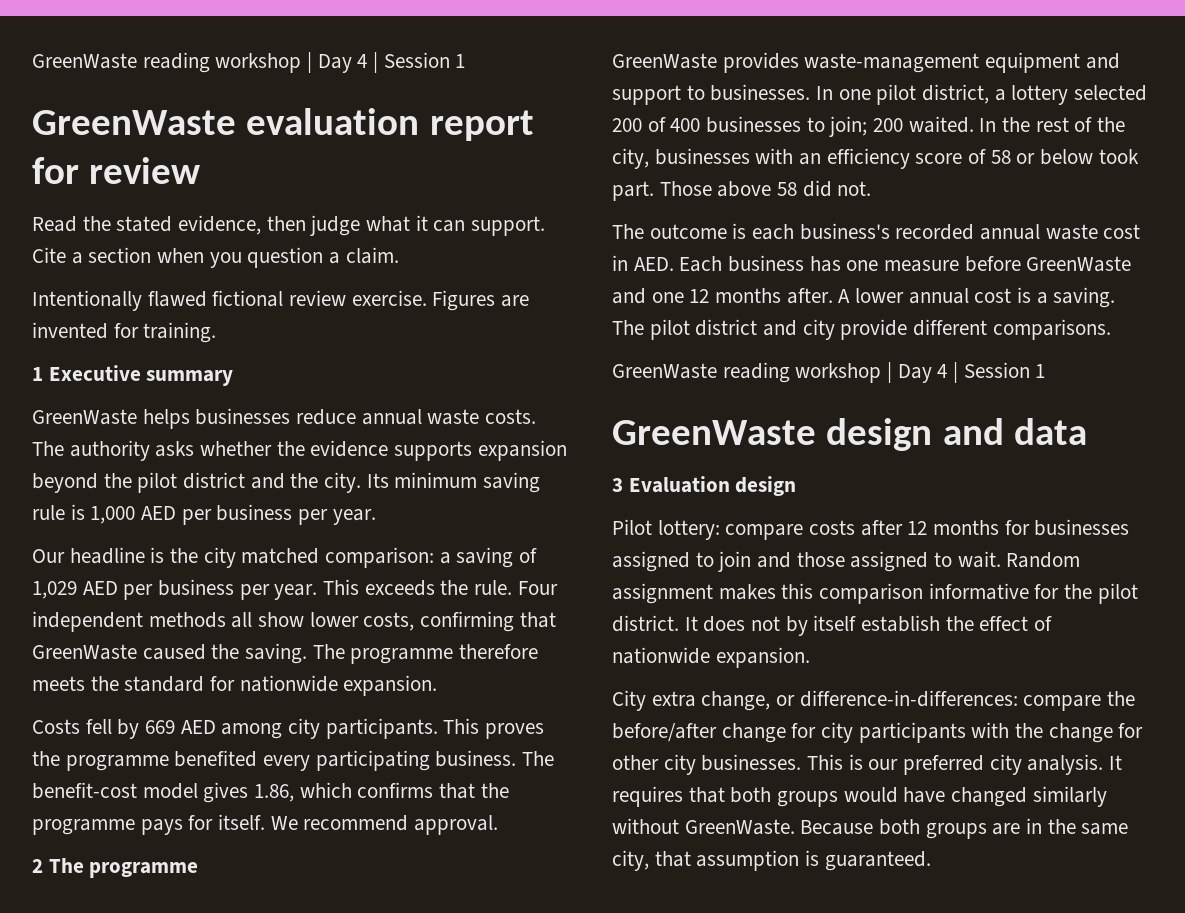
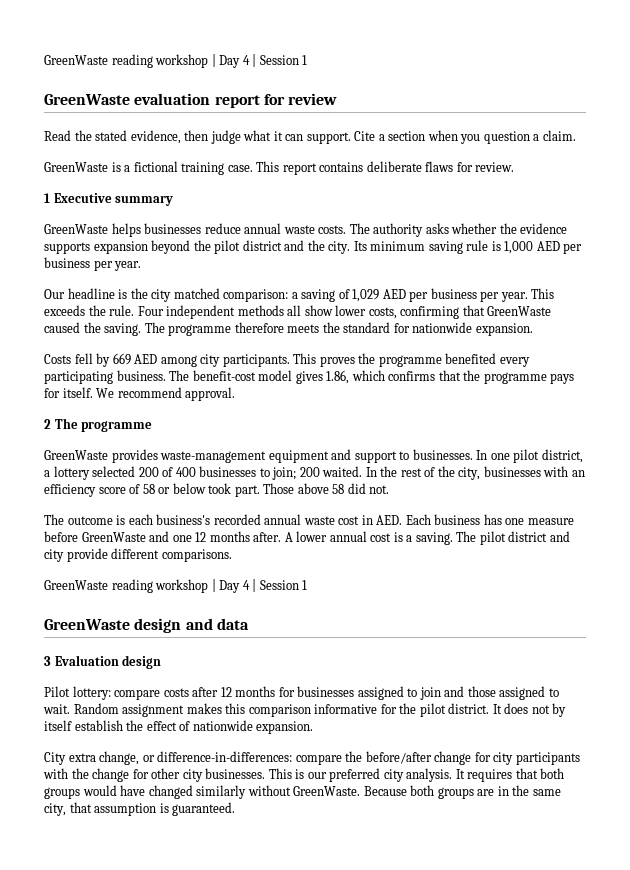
[32,290,530,311] [32,322,217,343] Intentionally flawed fictional review exercise. Figures are invented for training. -> [44,161,515,175] GreenWaste is a fictional training case. This report contains deliberate flaws for review.

